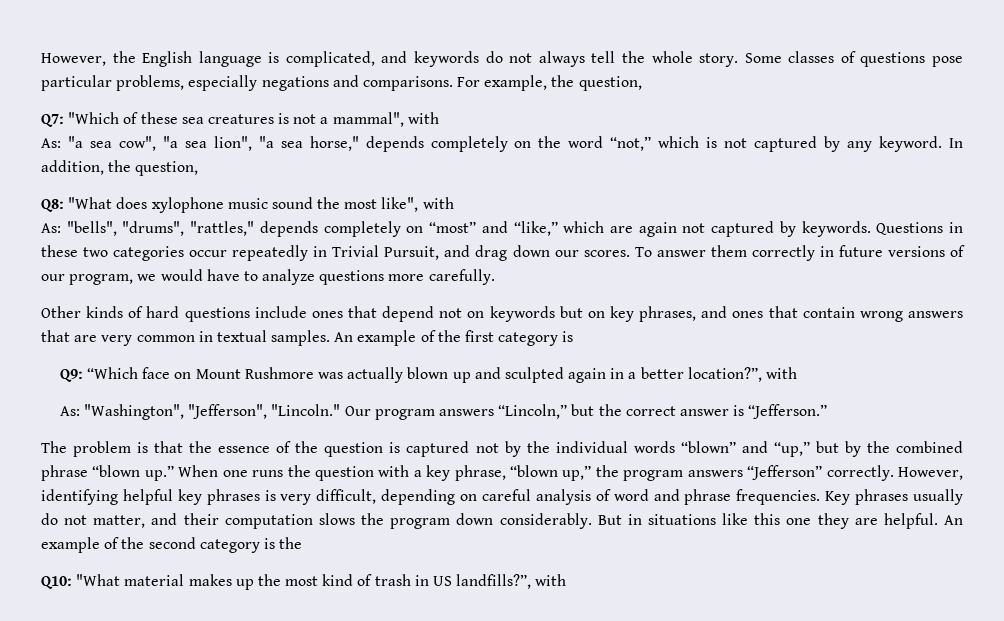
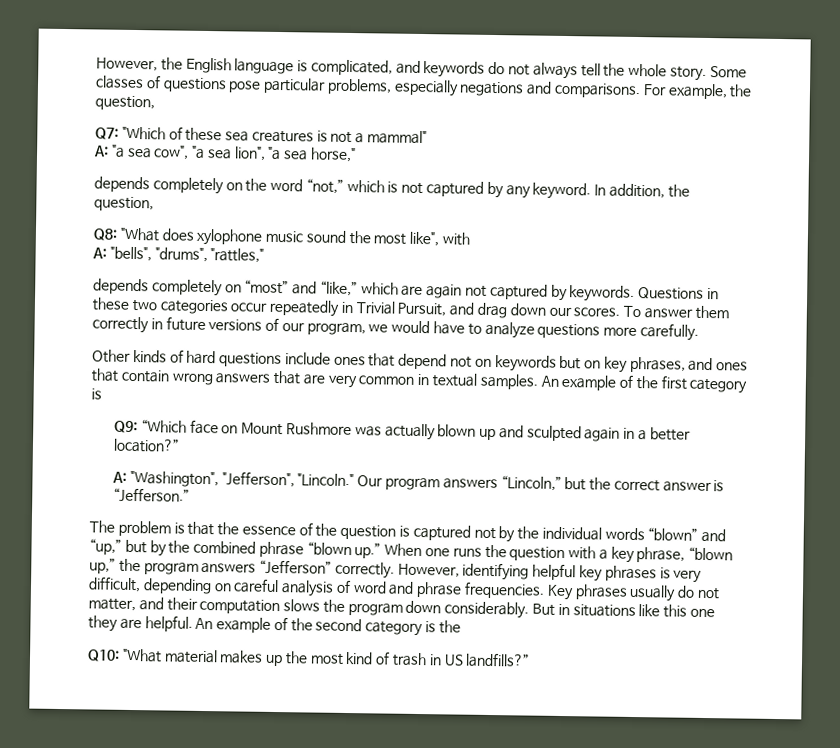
[332,112,439,127] [41,138,61,148] mammal", with // As: -> [367,130,428,145] [94,145,109,157] mammal" // A:
(359, 143) none -> (357, 155) //
[41,223,61,233] As: -> [92,247,107,259] A:
(255, 228) none -> (265, 255) //
[687,367,798,382] [59,406,80,416] location?”, with // As: -> [113,437,181,453] [112,471,128,483] location?” // A:
[456,574,567,589] landfills?”, with -> [465,652,531,668] landfills?”

